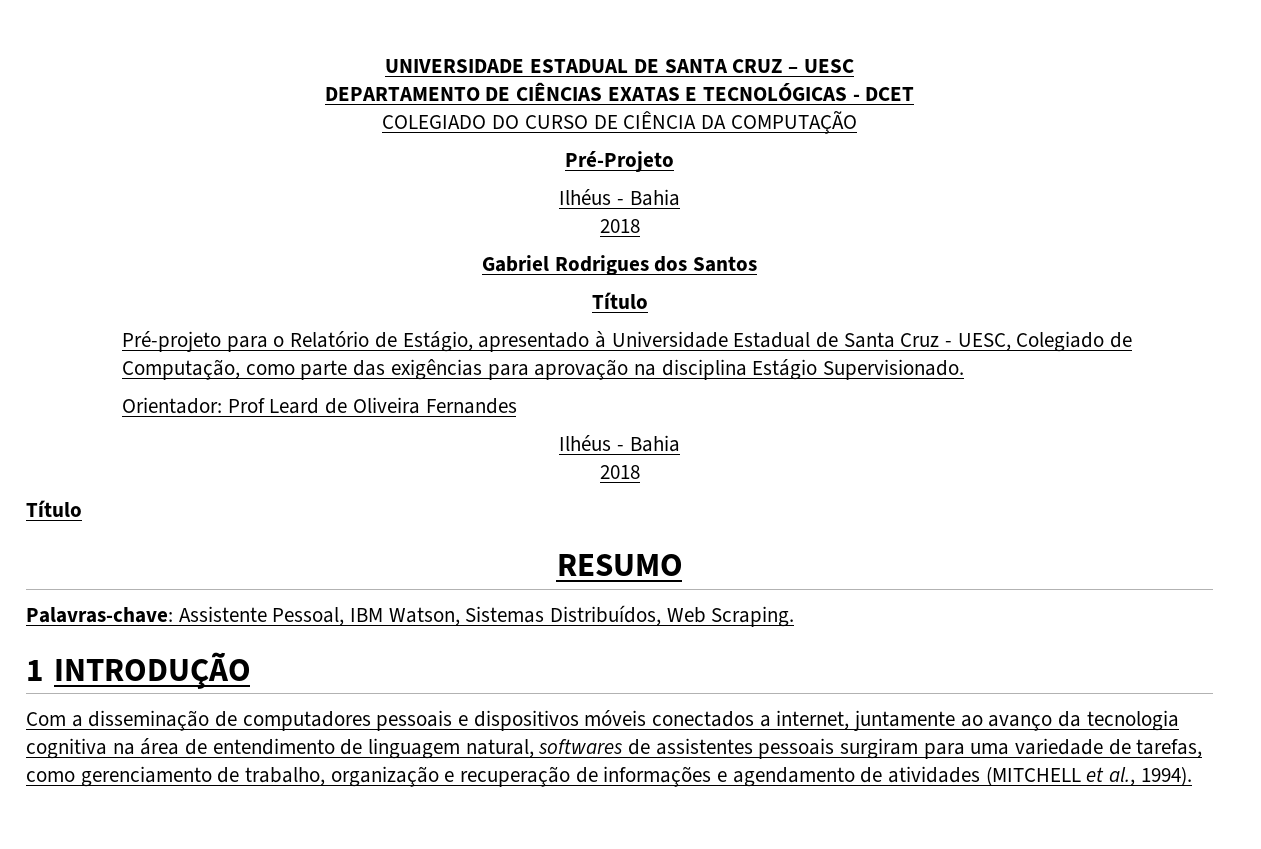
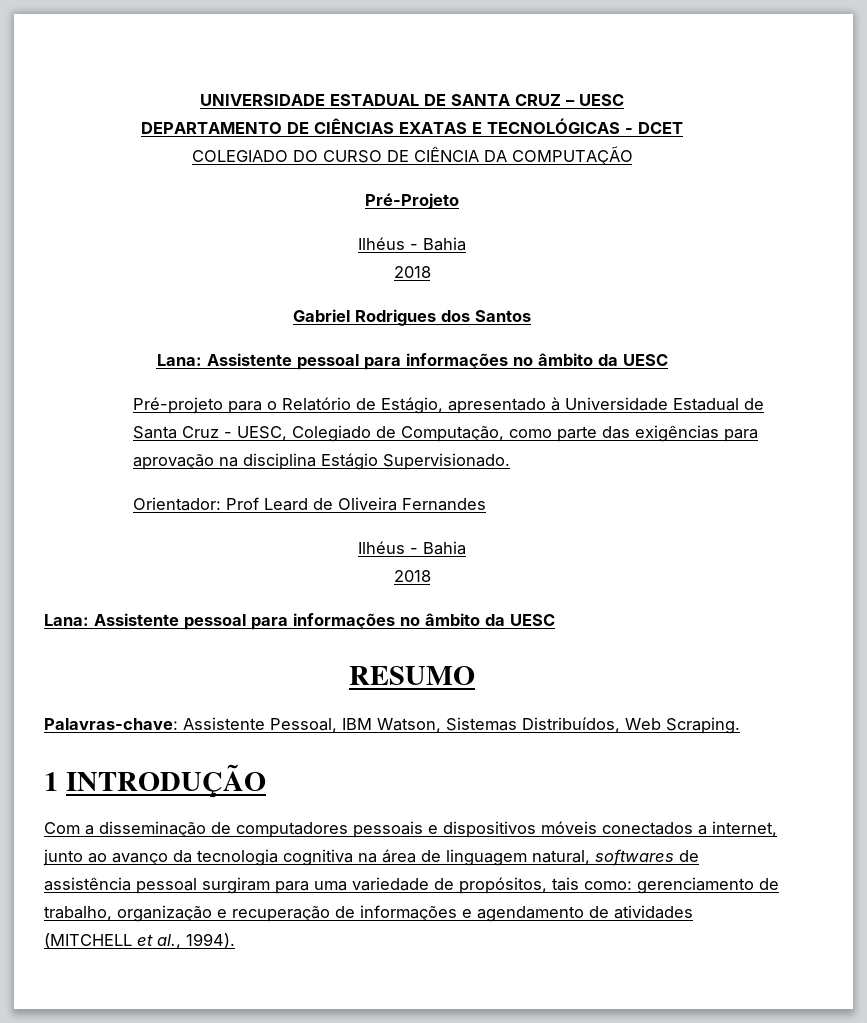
[591,292,648,309] Título -> [156,353,668,370] Lana: Assistente pessoal para informações no âmbito da UESC
[26,500,82,517] Título -> [44,613,555,630] Lana: Assistente pessoal para informações no âmbito da UESC
[854,710,956,731] juntamente -> [43,849,83,866] junto
[212,738,363,755] entendimento de -> (441, 856) none
[655,738,835,759] assistentes pessoais -> [44,877,197,894] assistência pessoal
[1136,739,1203,758] [26,771,75,782] tarefas, como -> [459,877,632,894] propósitos, tais como:

